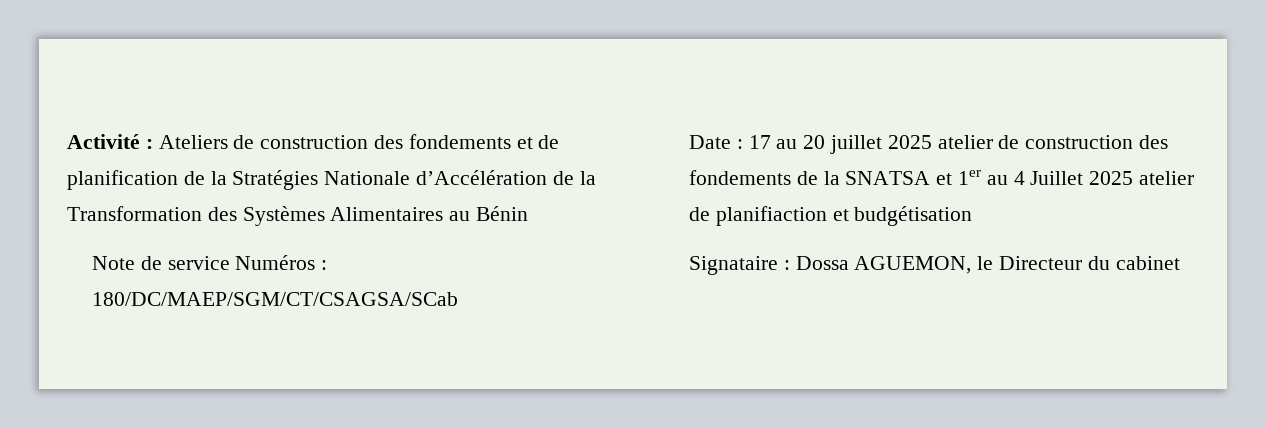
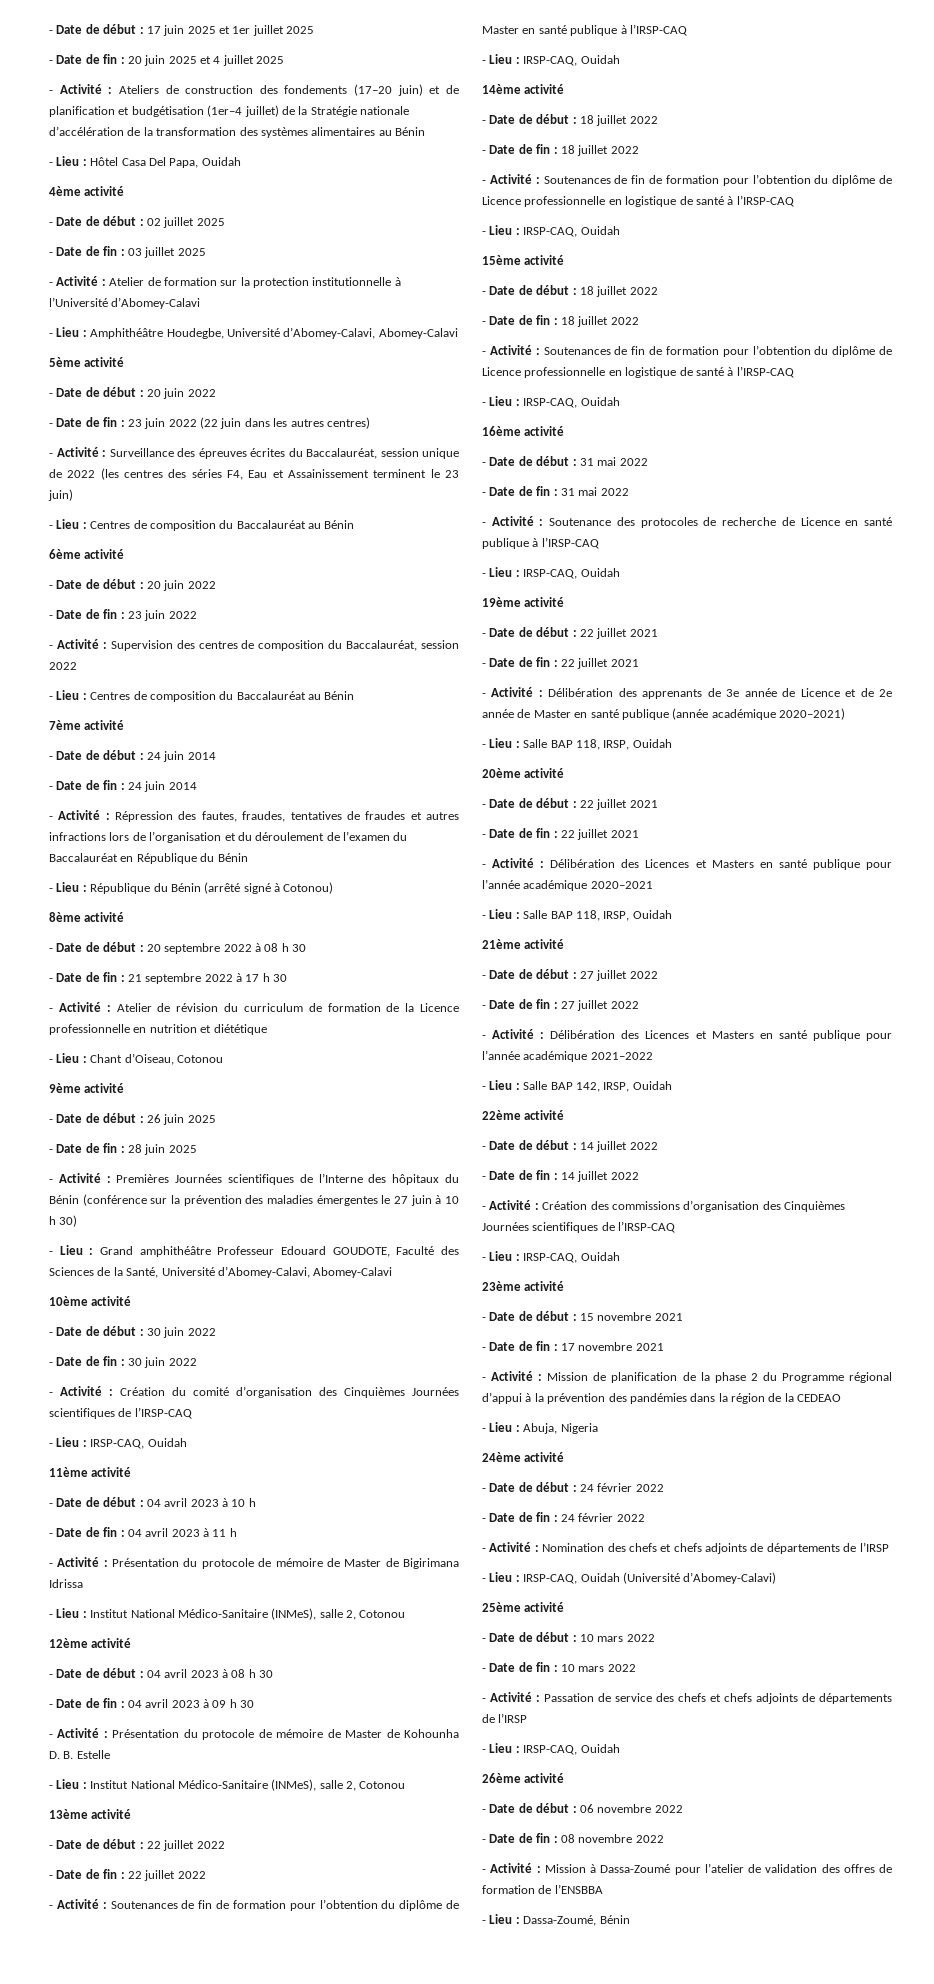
(67, 141) none -> [49,24,315,36] [49,54,285,66] [49,90,53,94] - Date de début : 17 juin 2025 et 1er juillet 2025 // - Date de fin : 20 juin 2025 et 4 juillet 2025 // -
(511, 141) none -> [354,84,423,96] (17–20 juin)
[183,170,596,190] [67,206,529,226] [91,255,328,270] [91,292,458,306] [688,135,1168,154] [688,170,1194,185] [688,206,973,226] [688,256,1180,275] de la Stratégies Nationale d’Accélération de la Transformation des Systèmes Alimentaires au Bénin // Note de service Numéros : 180/DC/MAEP/SGM/CT/CSAGSA/SCab // Date : 17 au 20 juillet 2025 atelier de construction des fondements de la SNATSA et 1er au 4 Juillet 2025 atelier de planifiaction et budgétisation // Signataire : Dossa AGUEMON, le Directeur du cabinet -> [118,105,409,117] [49,126,425,138] [49,156,241,168] [49,186,125,196] [49,216,225,228] [49,246,206,258] [49,276,401,288] [49,297,201,309] [49,327,458,339] [49,357,125,367] [49,387,216,399] [49,417,370,429] [49,447,459,459] [49,468,459,480] [48,489,73,501] [49,519,355,531] [49,549,125,559] [49,579,216,591] [49,609,197,621] [49,639,459,651] [49,662,77,670] [49,690,355,702] [49,720,125,730] [49,750,216,762] [49,780,197,792] [49,810,460,822] [49,831,408,843] [49,853,248,864] [49,882,334,894] [49,912,125,922] [49,942,307,954] [49,972,288,984] [49,1002,459,1012] [49,1024,267,1035] [49,1053,223,1065] [49,1083,125,1093] [49,1113,216,1125] [49,1143,197,1155] [49,1173,460,1185] [49,1194,460,1206] [49,1215,78,1227] [49,1245,460,1257] [49,1266,393,1278] [49,1296,132,1306] [49,1326,216,1338] [49,1356,197,1368] [49,1386,459,1398] [49,1407,192,1419] [49,1437,187,1449] [49,1467,132,1477] [49,1497,256,1507] [49,1527,237,1537] [49,1557,460,1569] [49,1579,83,1588] [49,1608,406,1620] [49,1638,132,1648] [49,1668,274,1678] [49,1698,255,1708] [49,1728,459,1740] [49,1750,110,1759] [49,1779,406,1791] [49,1809,132,1819] [49,1839,225,1851] [49,1869,206,1881] [49,1899,459,1911] [482,24,687,36] [482,54,620,66] [482,84,565,94] [482,114,658,126] [482,144,639,156] [482,174,892,186] [482,195,794,207] [482,225,620,237] [482,255,565,265] [482,285,658,297] [482,315,639,327] [482,345,892,357] [482,366,794,378] [482,396,620,408] [482,426,565,436] [482,456,648,466] [482,486,629,496] [482,516,892,528] [482,537,599,549] [482,567,620,579] [482,597,565,607] [482,627,658,639] [482,657,639,669] [482,687,892,699] [482,708,845,720] [482,738,672,750] [482,768,565,778] [482,798,658,810] [482,828,639,840] [482,858,892,870] [482,879,653,891] [482,909,672,921] [482,939,565,949] [482,969,658,981] [482,999,639,1011] [482,1029,892,1041] [482,1050,653,1062] [482,1080,672,1092] [482,1110,565,1120] [482,1140,658,1152] [482,1170,639,1182] [482,1200,845,1212] [482,1221,676,1233] [482,1251,620,1263] [482,1281,565,1291] [482,1311,683,1321] [482,1341,664,1351] [482,1371,892,1383] [482,1392,842,1404] [482,1422,598,1434] [482,1452,565,1462] [482,1482,664,1492] [482,1512,645,1522] [482,1542,889,1554] [482,1572,777,1584] [482,1602,565,1612] [482,1632,655,1642] [482,1662,636,1672] [482,1692,892,1704] [482,1713,528,1723] [482,1743,620,1755] [482,1773,565,1783] [482,1803,683,1813] [482,1833,664,1843] [482,1863,892,1875] [482,1884,603,1894] [482,1914,630,1926] et budgétisation (1er–4 juillet) de la Stratégie nationale d’accélération de la transformation des systèmes alimentaires au Bénin // - Lieu : Hôtel Casa Del Papa, Ouidah // 4ème activité // - Date de début : 02 juillet 2025 // - Date de fin : 03 juillet 2025 // - Activité : Atelier de formation sur la protection institutionnelle à l’Université d’Abomey-Calavi // - Lieu : Amphithéâtre Houdegbe, Université d’Abomey-Calavi, Abomey-Calavi // 5ème activité // - Date de début : 20 juin 2022 // - Date de fin : 23 juin 2022 (22 juin dans les autres centres) // - Activité : Surveillance des épreuves écrites du Baccalauréat, session unique de 2022 (les centres des séries F4, Eau et Assainissement terminent le 23 juin) // - Lieu : Centres de composition du Baccalauréat au Bénin // 6ème activité // - Date de début : 20 juin 2022 // - Date de fin : 23 juin 2022 // - Activité : Supervision des centres de composition du Baccalauréat, session 2022 // - Lieu : Centres de composition du Baccalauréat au Bénin // 7ème activité // - Date de début : 24 juin 2014 // - Date de fin : 24 juin 2014 // - Activité : Répression des fautes, fraudes, tentatives de fraudes et autres infractions lors de l’organisation et du déroulement de l’examen du Baccalauréat en République du Bénin // - Lieu : République du Bénin (arrêté signé à Cotonou) // 8ème activité // - Date de début : 20 septembre 2022 à 08 h 30 // - Date de fin : 21 septembre 2022 à 17 h 30 // - Activité : Atelier de révision du curriculum de formation de la Licence professionnelle en nutrition et diététique // - Lieu : Chant d’Oiseau, Cotonou // 9ème activité // - Date de début : 26 juin 2025 // - Date de fin : 28 juin 2025 // - Activité : Premières Journées scientifiques de l’Interne des hôpitaux du Bénin (conférence sur la prévention des maladies émergentes le 27 juin à 10 h 30) // - Lieu : Grand amphithéâtre Professeur Edouard GOUDOTE, Faculté des Sciences de la Santé, Université d’Abomey-Calavi, Abomey-Calavi // 10ème activité // - Date de début : 30 juin 2022 // - Date de fin : 30 juin 2022 // - Activité : Création du comité d’organisation des Cinquièmes Journées scientifiques de l’IRSP-CAQ // - Lieu : IRSP-CAQ, Ouidah // 11ème activité // - Date de début : 04 avril 2023 à 10 h // - Date de fin : 04 avril 2023 à 11 h // - Activité : Présentation du protocole de mémoire de Master de Bigirimana Idrissa // - Lieu : Institut National Médico-Sanitaire (INMeS), salle 2, Cotonou // 12ème activité // - Date de début : 04 avril 2023 à 08 h 30 // - Date de fin : 04 avril 2023 à 09 h 30 // - Activité : Présentation du protocole de mémoire de Master de Kohounha D. B. Estelle // - Lieu : Institut National Médico-Sanitaire (INMeS), salle 2, Cotonou // 13ème activité // - Date de début : 22 juillet 2022 // - Date de fin : 22 juillet 2022 // - Activité : Soutenances de fin de formation pour l’obtention du diplôme de Master en santé publique à l’IRSP-CAQ // - Lieu : IRSP-CAQ, Ouidah // 14ème activité // - Date de début : 18 juillet 2022 // - Date de fin : 18 juillet 2022 // - Activité : Soutenances de fin de formation pour l’obtention du diplôme de Licence professionnelle en logistique de santé à l’IRSP-CAQ // - Lieu : IRSP-CAQ, Ouidah // 15ème activité // - Date de début : 18 juillet 2022 // - Date de fin : 18 juillet 2022 // - Activité : Soutenances de fin de formation pour l’obtention du diplôme de Licence professionnelle en logistique de santé à l’IRSP-CAQ // - Lieu : IRSP-CAQ, Ouidah // 16ème activité // - Date de début : 31 mai 2022 // - Date de fin : 31 mai 2022 // - Activité : Soutenance des protocoles de recherche de Licence en santé publique à l’IRSP-CAQ // - Lieu : IRSP-CAQ, Ouidah // 19ème activité // - Date de début : 22 juillet 2021 // - Date de fin : 22 juillet 2021 // - Activité : Délibération des apprenants de 3e année de Licence et de 2e année de Master en santé publique (année académique 2020–2021) // - Lieu : Salle BAP 118, IRSP, Ouidah // 20ème activité // - Date de début : 22 juillet 2021 // - Date de fin : 22 juillet 2021 // - Activité : Délibération des Licences et Masters en santé publique pour l’année académique 2020–2021 // - Lieu : Salle BAP 118, IRSP, Ouidah // 21ème activité // - Date de début : 27 juillet 2022 // - Date de fin : 27 juillet 2022 // - Activité : Délibération des Licences et Masters en santé publique pour l’année académique 2021–2022 // - Lieu : Salle BAP 142, IRSP, Ouidah // 22ème activité // - Date de début : 14 juillet 2022 // - Date de fin : 14 juillet 2022 // - Activité : Création des commissions d’organisation des Cinquièmes Journées scientifiques de l’IRSP-CAQ // - Lieu : IRSP-CAQ, Ouidah // 23ème activité // - Date de début : 15 novembre 2021 // - Date de fin : 17 novembre 2021 // - Activité : Mission de planification de la phase 2 du Programme régional d’appui à la prévention des pandémies dans la région de la CEDEAO // - Lieu : Abuja, Nigeria // 24ème activité // - Date de début : 24 février 2022 // - Date de fin : 24 février 2022 // - Activité : Nomination des chefs et chefs adjoints de départements de l’IRSP // - Lieu : IRSP-CAQ, Ouidah (Université d’Abomey-Calavi) // 25ème activité // - Date de début : 10 mars 2022 // - Date de fin : 10 mars 2022 // - Activité : Passation de service des chefs et chefs adjoints de départements de l’IRSP // - Lieu : IRSP-CAQ, Ouidah // 26ème activité // - Date de début : 06 novembre 2022 // - Date de fin : 08 novembre 2022 // - Activité : Mission à Dassa-Zoumé pour l’atelier de validation des offres de formation de l’ENSBBA // - Lieu : Dassa-Zoumé, Bénin

